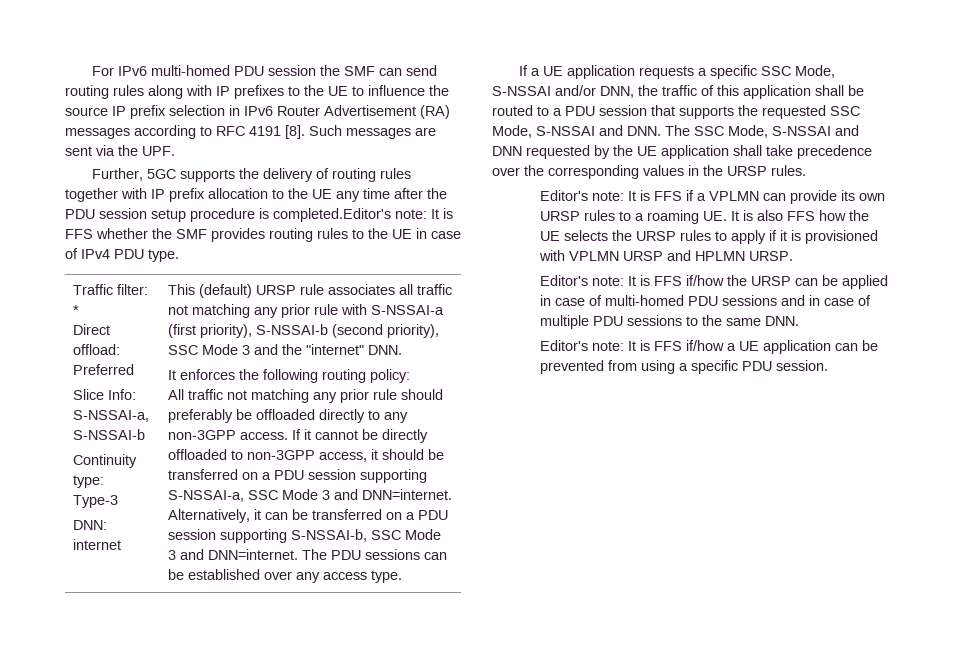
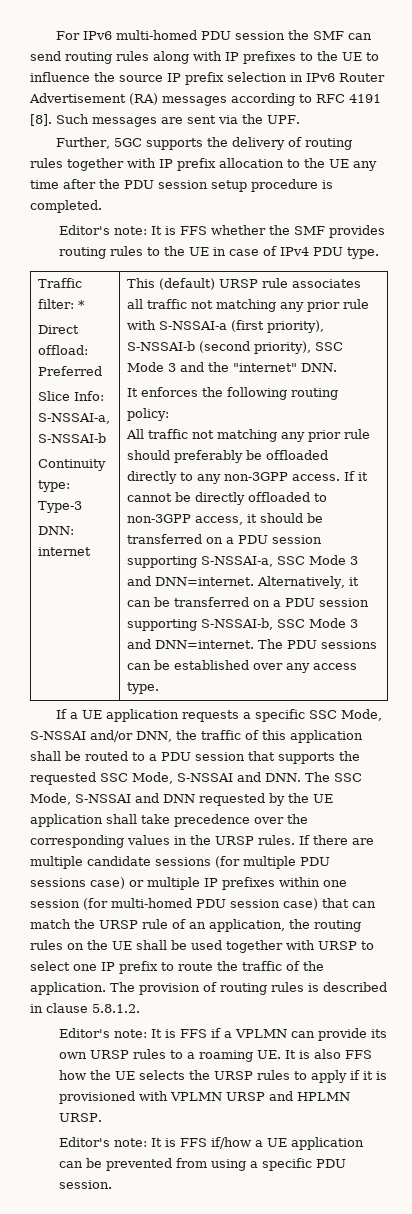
[273,208,391,222] completed.Editor's -> [30,200,102,213] [59,225,111,235] completed. // Editor's
(806, 170) none -> [299,835,374,845] [30,856,330,869] [30,877,347,890] [30,898,376,910] [30,919,361,932] [30,940,374,953] [30,961,324,974] [30,982,387,995] [30,1003,140,1013] If there are multiple candidate sessions (for multiple PDU sessions case) or multiple IP prefixes within one session (for multi-homed PDU session case) that can match the URSP rule of an application, the routing rules on the UE shall be used together with URSP to select one IP prefix to route the traffic of the application. The provision of routing rules is described in clause 5.8.1.2.
[539,275,888,289] [539,295,871,306] [539,315,799,329] // Editor's note: It is FFS if/how the URSP can be applied in case of multi-homed PDU sessions and in case of multiple PDU sessions to the same DNN. -> (103, 1117) none

